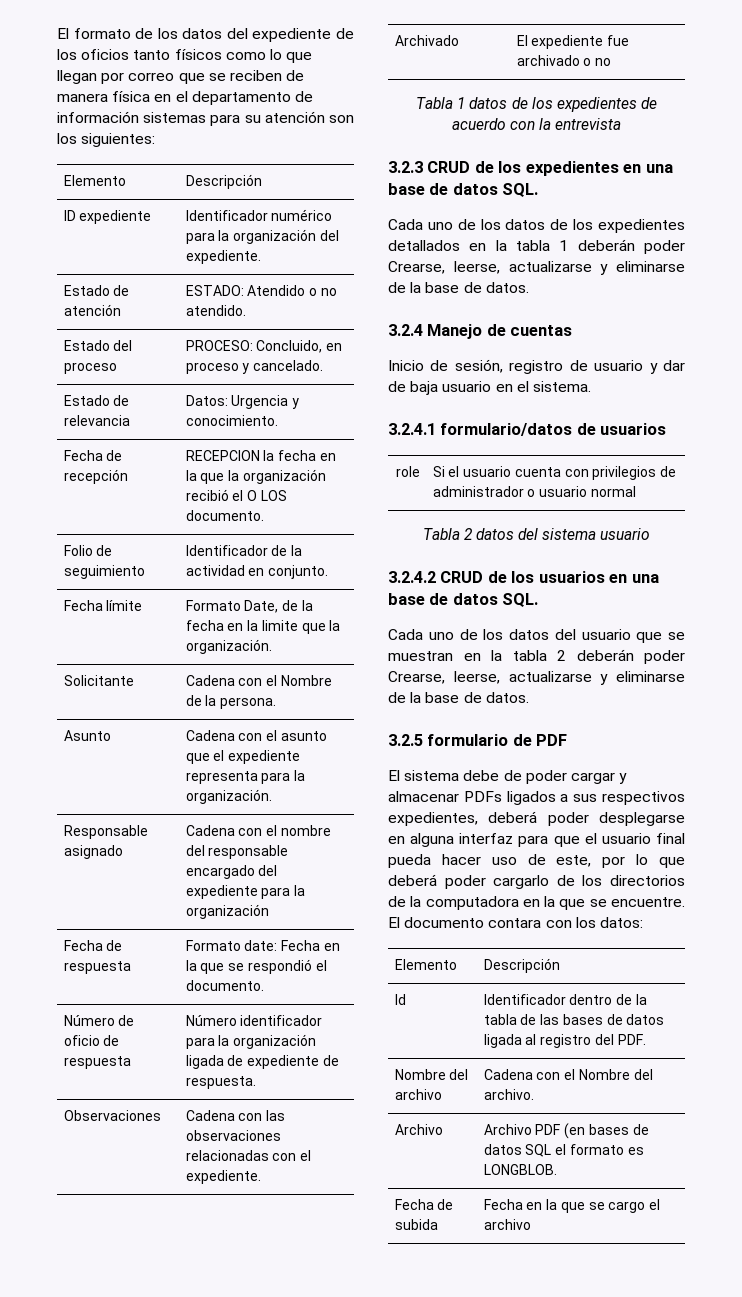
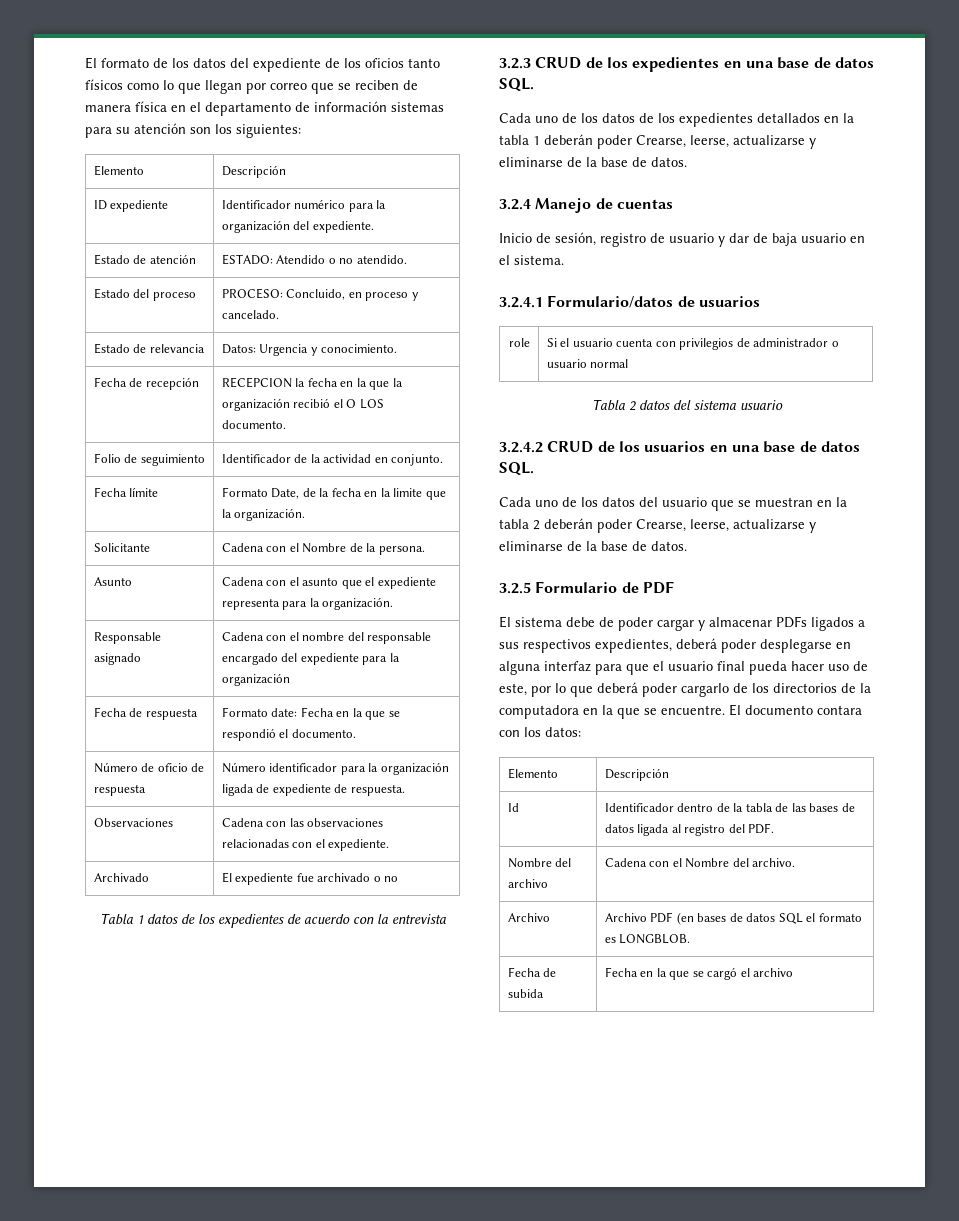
[440,423,573,436] formulario/datos -> [547,295,674,308] Formulario/datos
[427,734,509,746] formulario -> [535,581,618,593] Formulario
[608,1201,646,1213] cargo -> [707,967,738,980] cargó

